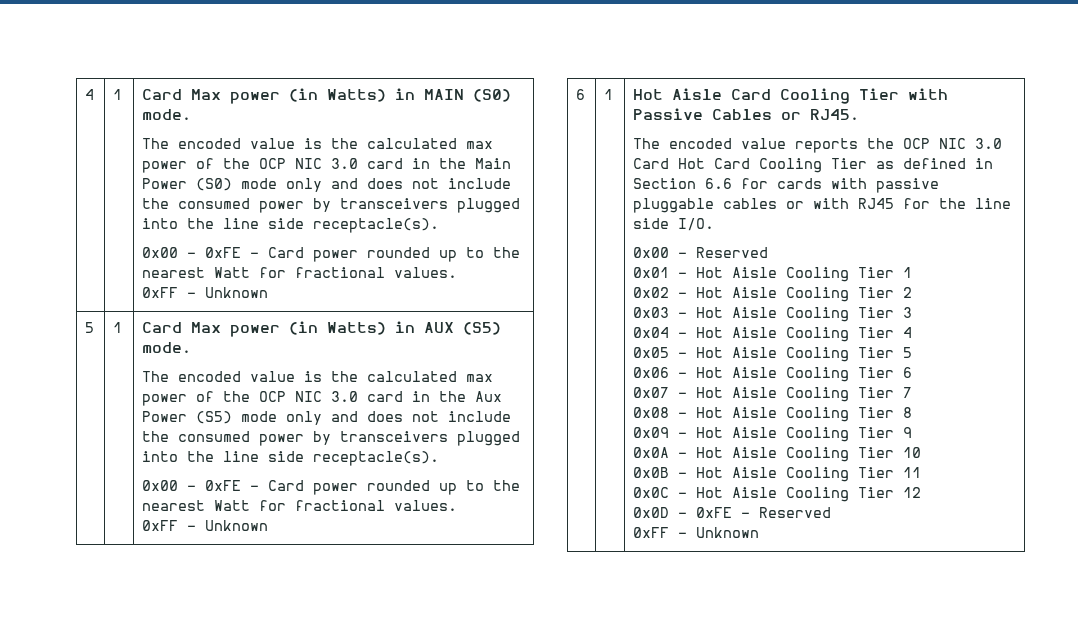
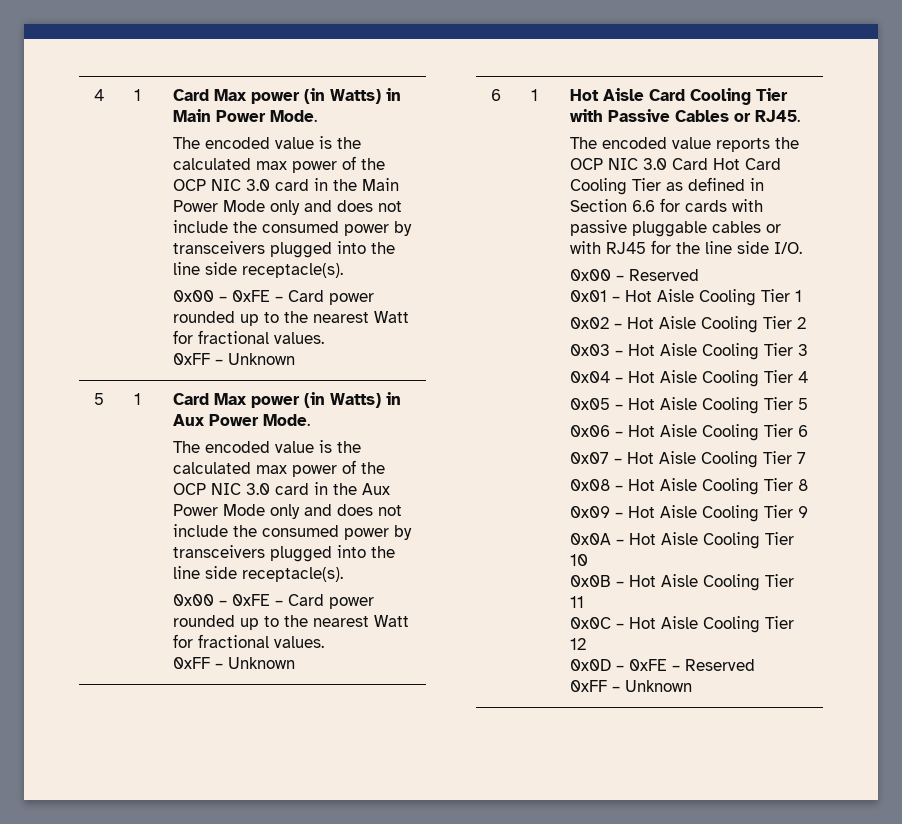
[424,89,512,102] [142,109,192,120] MAIN (S0) mode. -> [172,109,317,122] Main Power Mode.
[196,178,278,191] (S0) mode -> [222,200,265,212] Mode
[424,322,502,335] [142,342,192,353] AUX (S5) mode. -> [172,414,310,426] Aux Power Mode.
[196,411,278,424] (S5) mode -> [222,504,265,516] Mode

